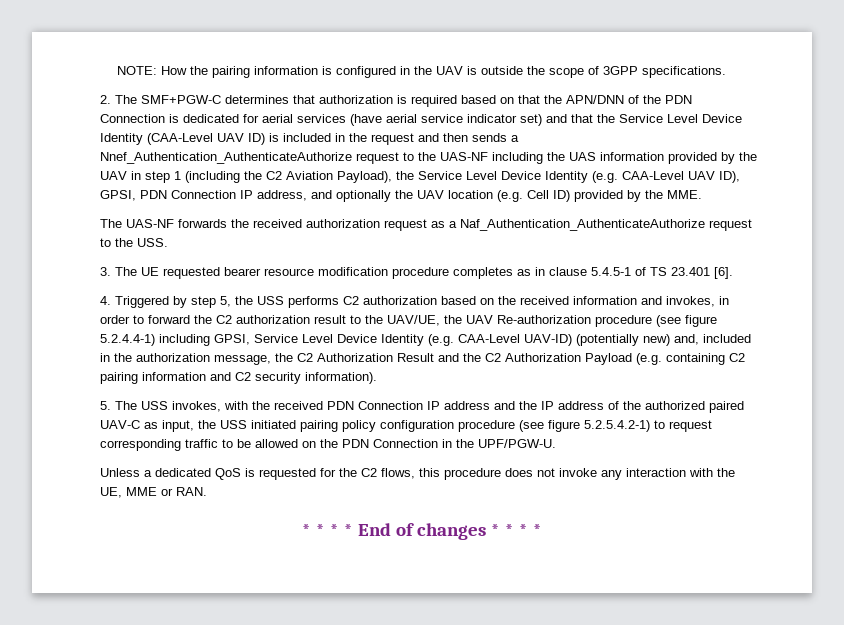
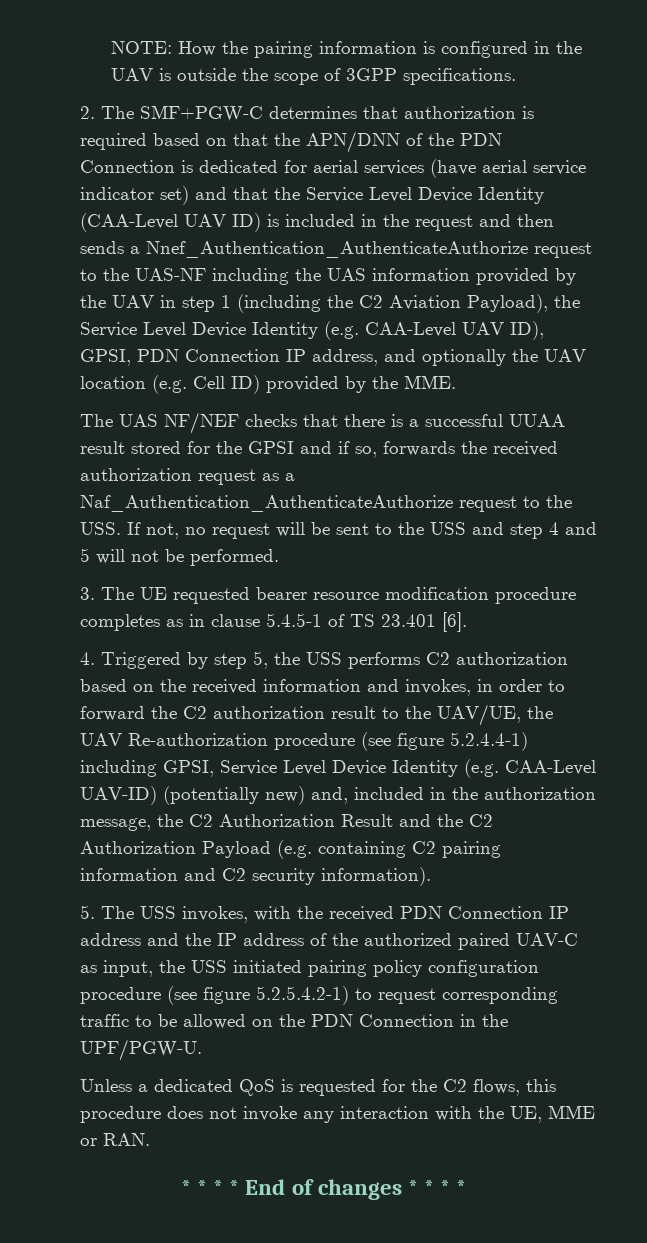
[126,219,175,228] UAS-NF -> [119,412,566,434] [80,441,378,458] UAS NF/NEF checks that there is a successful UUAA result stored for the GPSI and if so,
(169, 242) none -> [127,522,598,539] [80,548,280,566] If not, no request will be sent to the USS and step 4 and 5 will not be performed.

